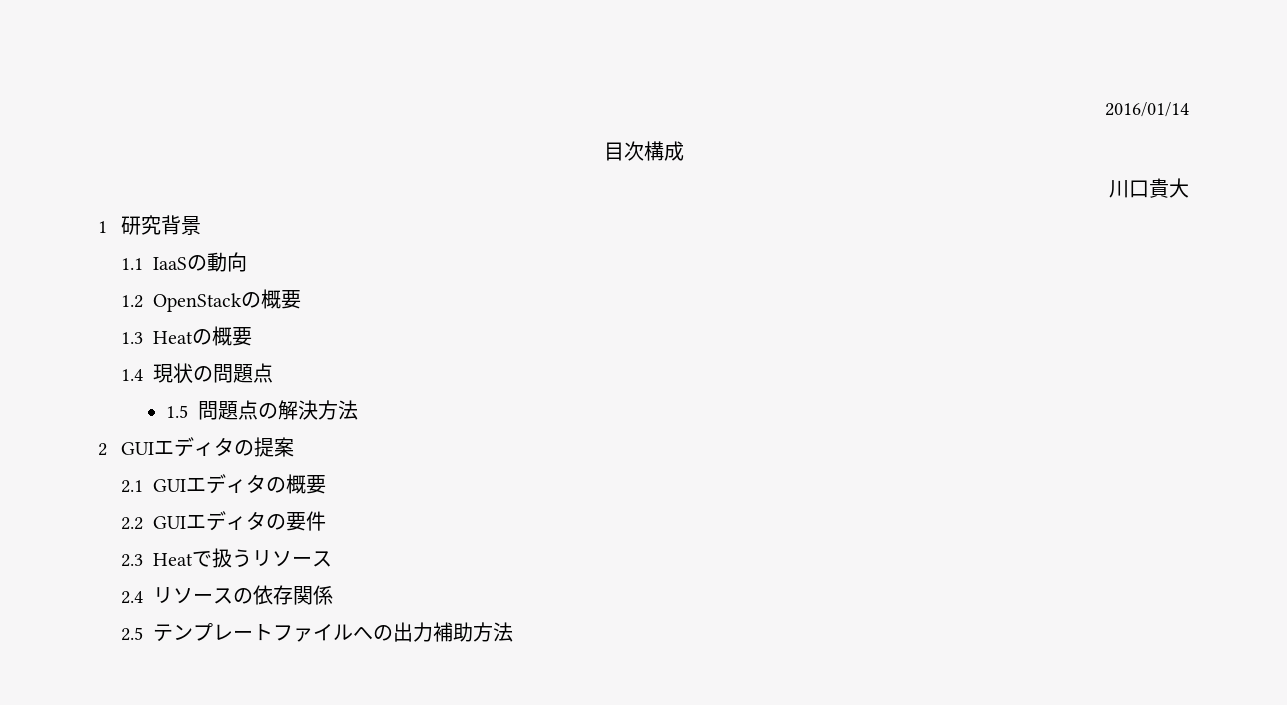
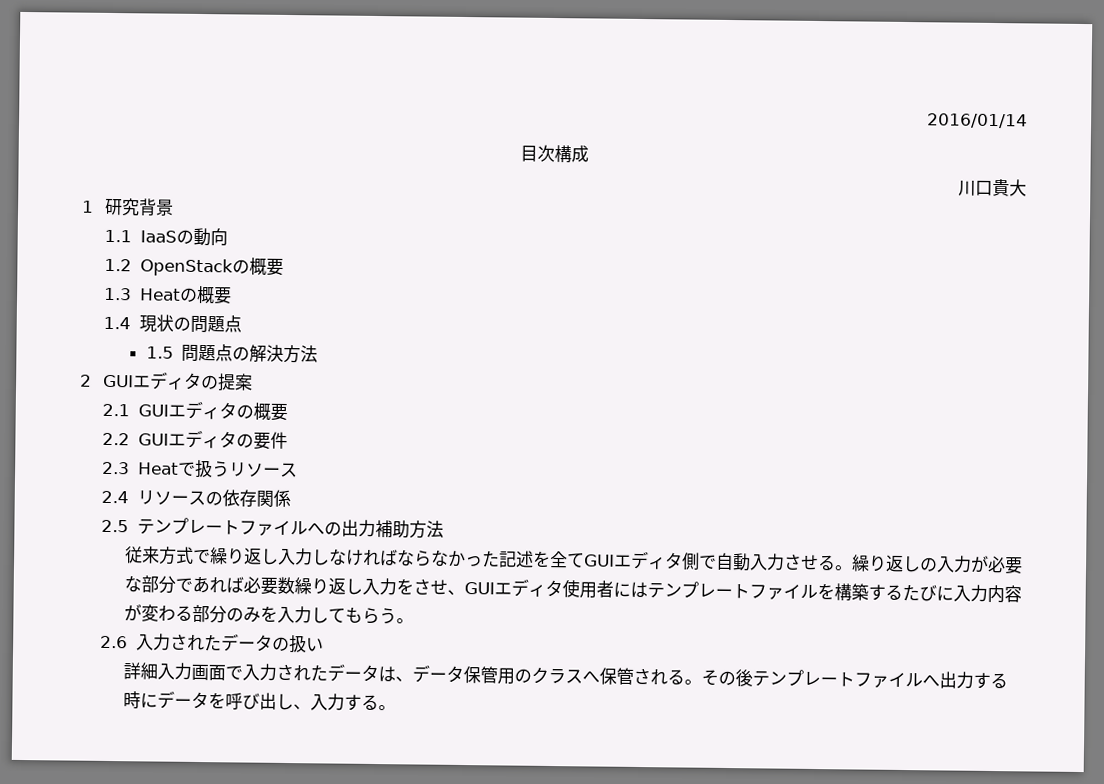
(514, 632) none -> [124,546,1023,575] [123,575,1022,604] [123,604,414,625] [100,633,324,654] [122,662,1008,689] [122,690,396,711] // 従来方式で繰り返し入力しなければならなかった記述を全てGUIエディタ側で自動入力させる。繰り返しの入力が必要な部分であれば必要数繰り返し入力をさせ、GUIエディタ使用者にはテンプレートファイルを構築するたびに入力内容が変わる部分のみを入力してもらう。 // 2.6入力されたデータの扱い // 詳細入力画面で入力されたデータは、データ保管用のクラスへ保管される。その後テンプレートファイルへ出力する時にデータを呼び出し、入力する。

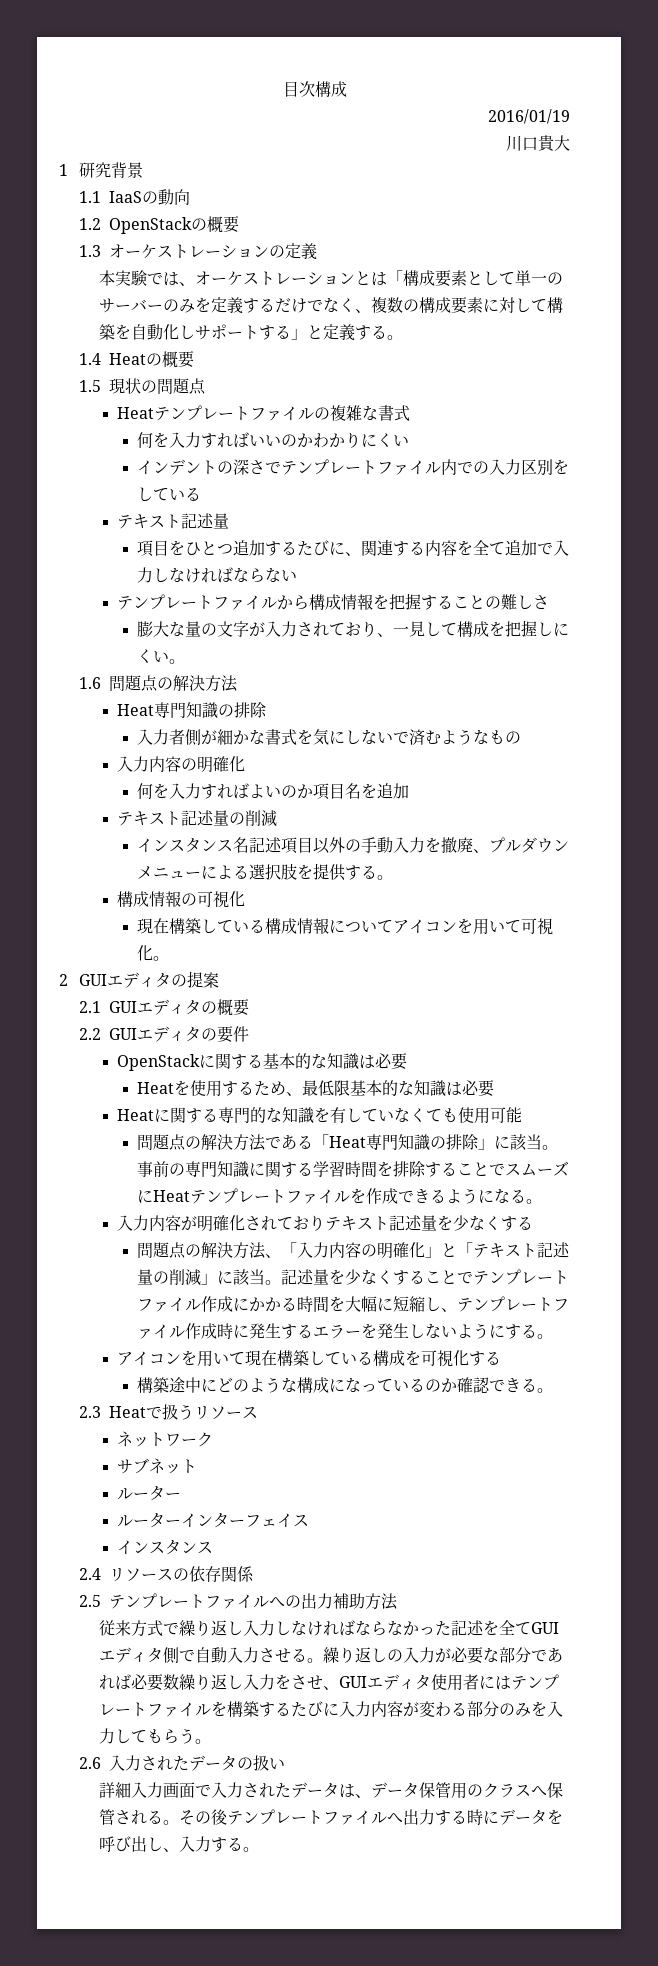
[927,113,1028,129] 2016/01/14 // -> (282, 89) none
(589, 154) none -> [488,109,570,124] // 2016/01/19
(133, 294) none -> [109,243,318,260] [99,270,564,287] [99,297,564,314] [99,324,404,341] [79,353,102,365] オーケストレーションの定義 // 本実験では、オーケストレーションとは「構成要素として単一のサーバーのみを定義するだけでなく、複数の構成要素に対して構築を自動化しサポートする」と定義する。 // 1.4
[103,316,132,330] 1.4 -> [79,380,102,392] 1.5
[145,344,319,364] 1.5問題点の解決方法 -> [116,405,410,421] [137,432,410,448] [137,459,570,475] [137,487,202,502] [116,513,229,529] [137,539,570,557] [137,567,298,583] [116,593,549,610] [137,620,570,637] [137,649,186,664] [79,675,239,692] [116,702,267,719] [137,729,522,746] [116,756,245,773] [137,783,410,800] [116,810,277,827] [137,837,570,854] [137,863,394,881] [116,891,245,908] [137,918,554,935] [137,945,170,961] Heatテンプレートファイルの複雑な書式 // 何を入力すればいいのかわかりにくい // インデントの深さでテンプレートファイル内での入力区別をしている // テキスト記述量 // 項目をひとつ追加するたびに、関連する内容を全て追加で入力しなければならない // テンプレートファイルから構成情報を把握することの難しさ // 膨大な量の文字が入力されており、一見して構成を把握しにくい。 // 1.6問題点の解決方法 // Heat専門知識の排除 // 入力者側が細かな書式を気にしないで済むようなもの // 入力内容の明確化 // 何を入力すればよいのか項目名を追加 // テキスト記述量の削減 // インスタンス名記述項目以外の手動入力を撤廃、プルダウンメニューによる選択肢を提供する。 // 構成情報の可視化 // 現在構築している構成情報についてアイコンを用いて可視化。
(288, 440) none -> [116,1053,407,1071] [137,1080,495,1097] [116,1107,522,1124] [137,1134,559,1151] [137,1161,570,1178] [137,1188,543,1204] [116,1215,533,1232] [137,1242,571,1259] [137,1269,570,1286] [137,1296,570,1312] [137,1323,554,1339] [116,1350,501,1367] [137,1377,554,1393] // OpenStackに関する基本的な知識は必要 // Heatを使用するため、最低限基本的な知識は必要 // Heatに関する専門的な知識を有していなくても使用可能 // 問題点の解決方法である「Heat専門知識の排除」に該当。事前の専門知識に関する学習時間を排除することでスムーズにHeatテンプレートファイルを作成できるようになる。 // 入力内容が明確化されておりテキスト記述量を少なくする // 問題点の解決方法、「入力内容の明確化」と「テキスト記述量の削減」に該当。記述量を少なくすることでテンプレートファイル作成にかかる時間を大幅に短縮し、テンプレートファイル作成時に発生するエラーを発生しないようにする。 // アイコンを用いて現在構築している構成を可視化する // 構築途中にどのような構成になっているのか確認できる。
(298, 470) none -> [116,1431,213,1447] [116,1458,197,1474] [116,1485,181,1501] [116,1512,309,1528] [116,1539,213,1555] // ネットワーク // サブネット // ルーター // ルーターインターフェイス // インスタンス

